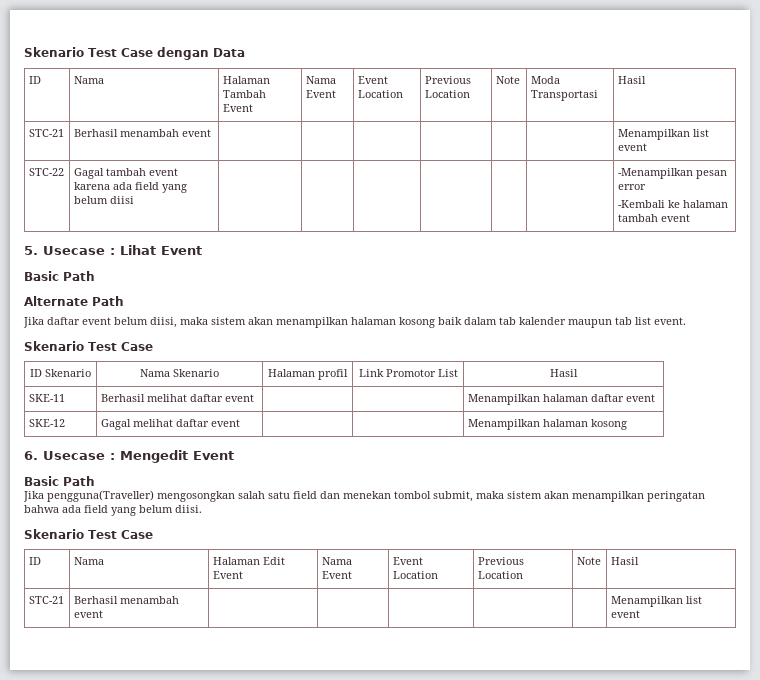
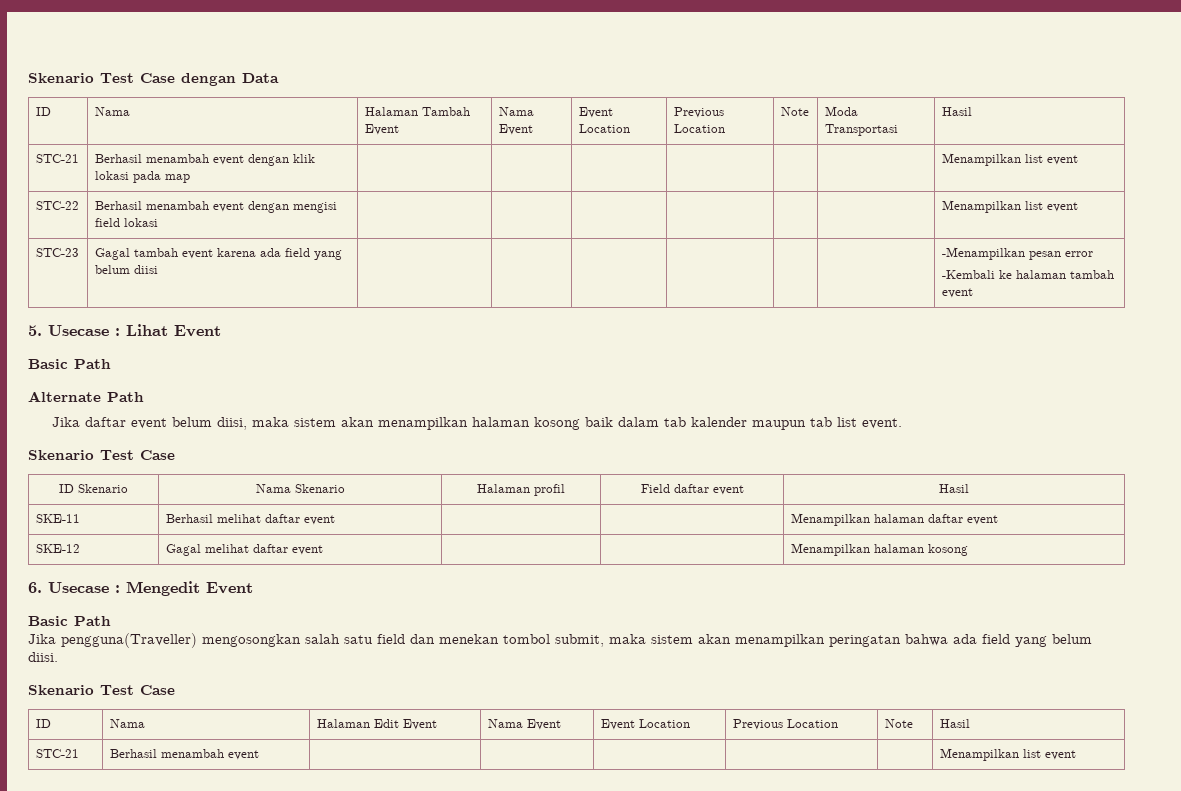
(211, 133) none -> [247,154,315,166] [94,171,190,183] dengan klik lokasi pada map
(64, 172) none -> [94,201,337,213] [94,218,158,227] [941,200,1078,213] [35,248,79,257] | Berhasil menambah event dengan mengisi field lokasi | | | | | | | Menampilkan list event // STC-23
[358,369,458,377] Link Promotor List -> [640,484,744,495] Field daftar event

